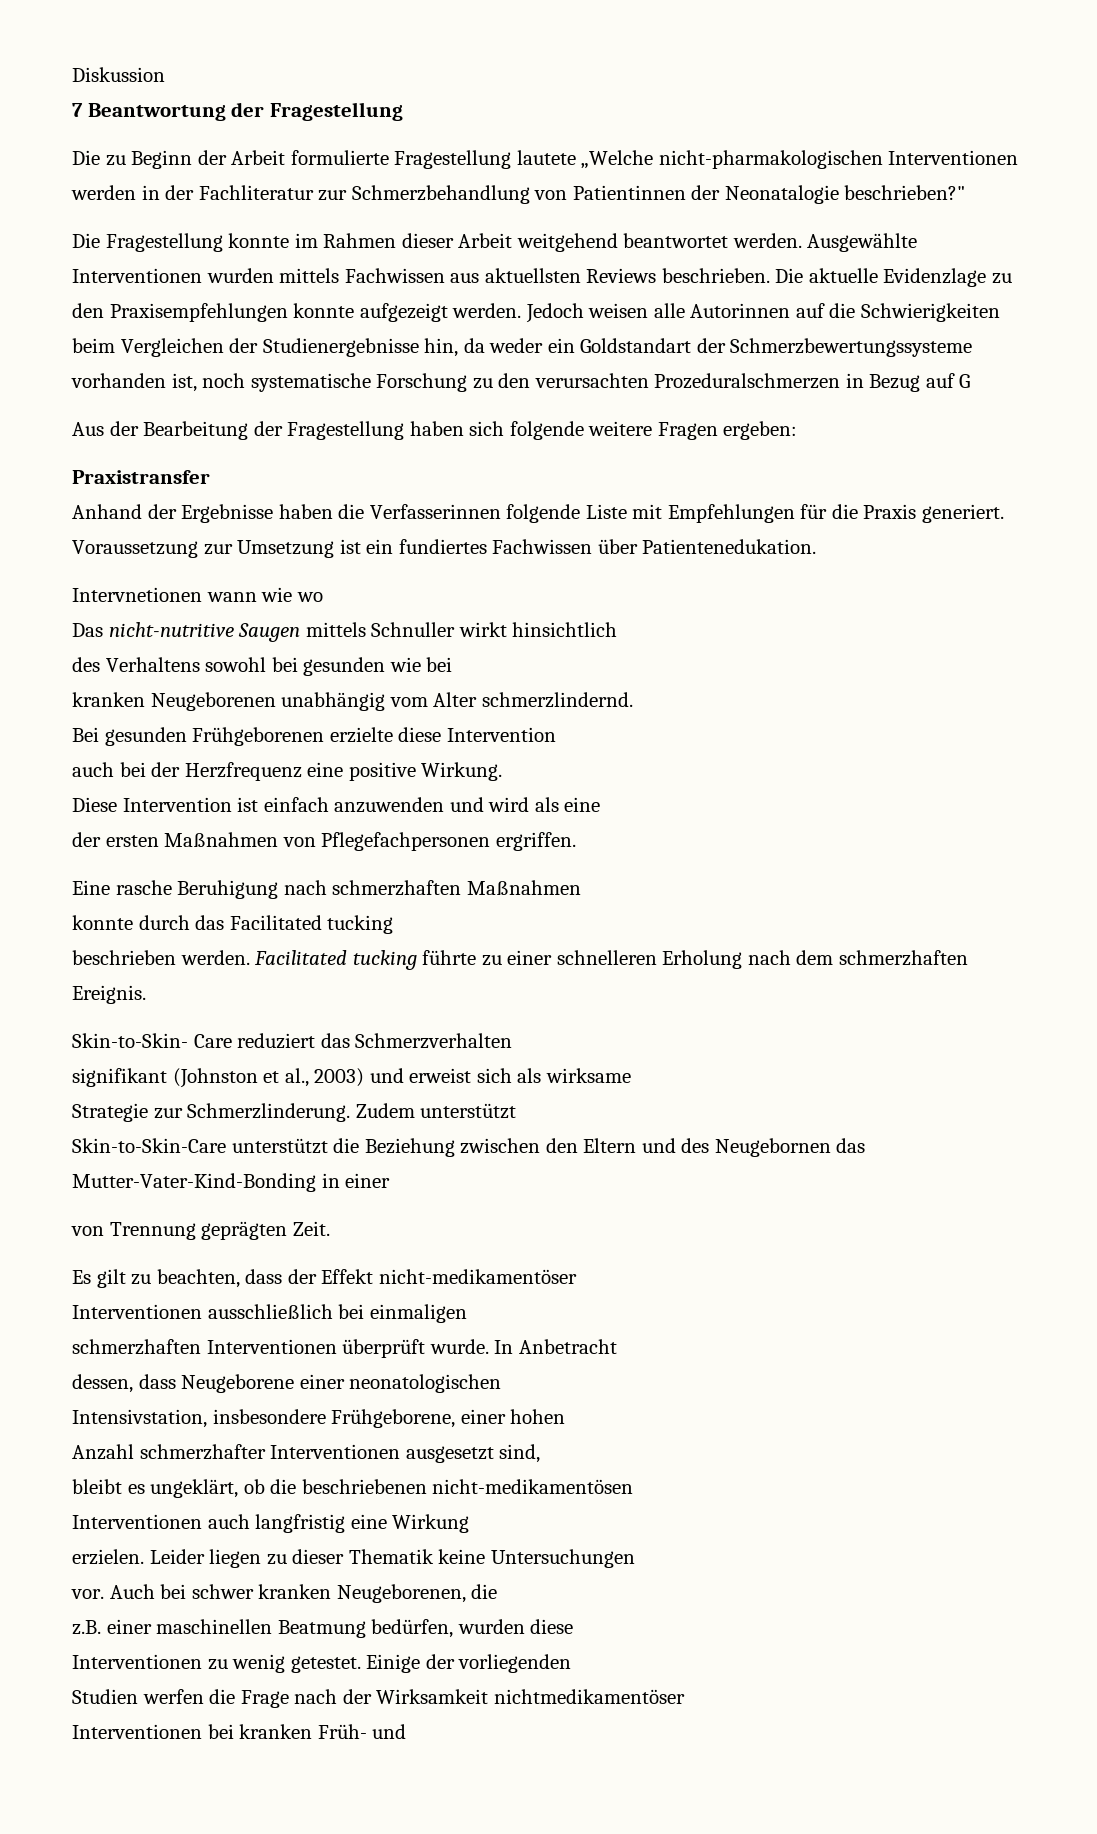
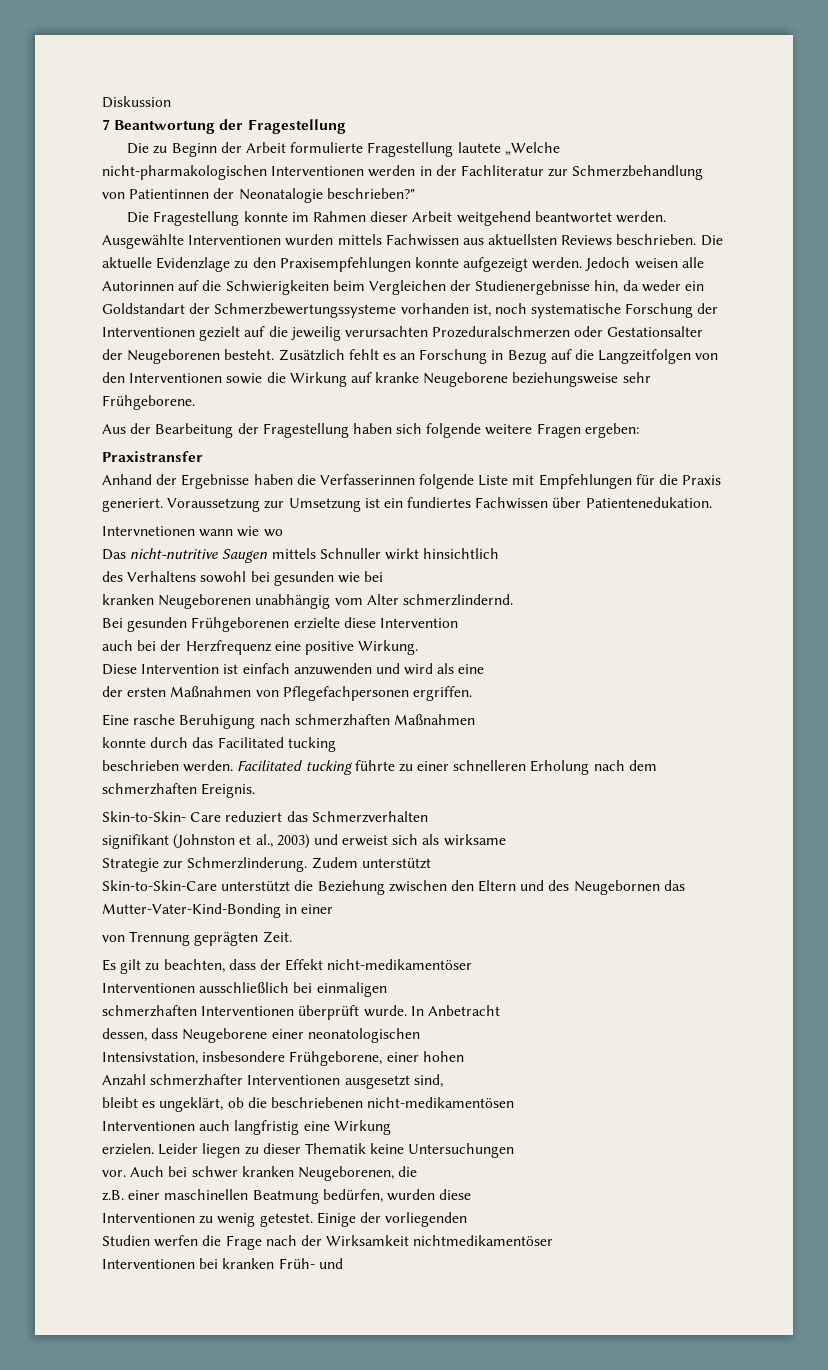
[472,373,971,392] zu den verursachten Prozeduralschmerzen in Bezug auf G -> [697,303,719,314] [102,326,704,341] [102,349,719,364] [102,372,651,387] [102,395,195,410] der Interventionen gezielt auf die jeweilig verursachten Prozeduralschmerzen oder Gestationsalter der Neugeborenen besteht. Zusätzlich fehlt es an Forschung in Bezug auf die Langzeitfolgen von den Interventionen sowie die Wirkung auf kranke Neugeborene beziehungsweise sehr Frühgeborene.

